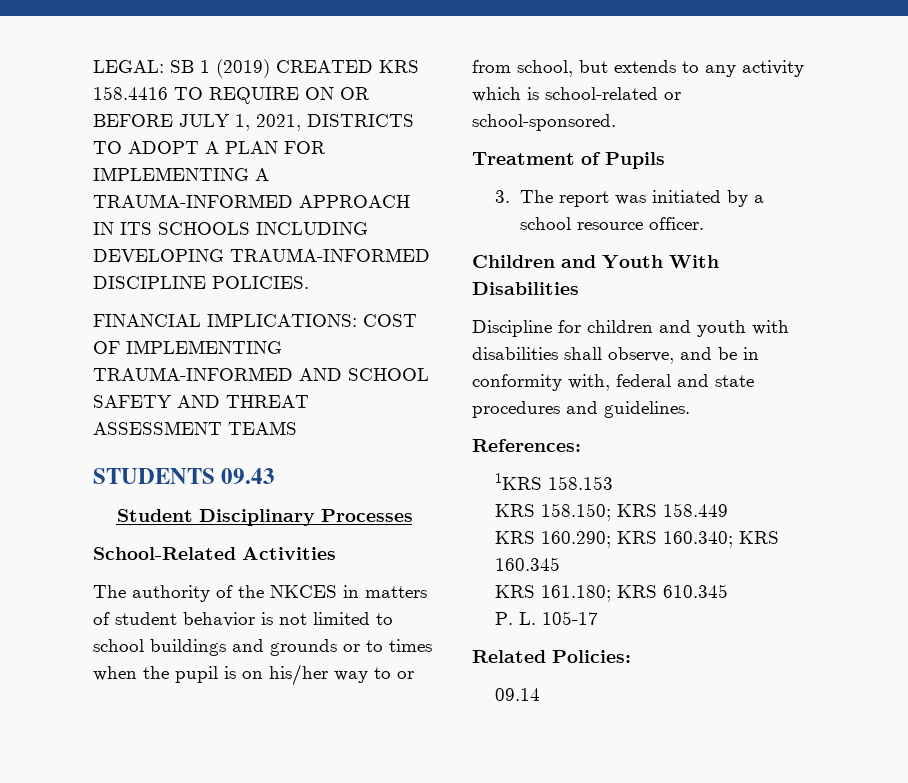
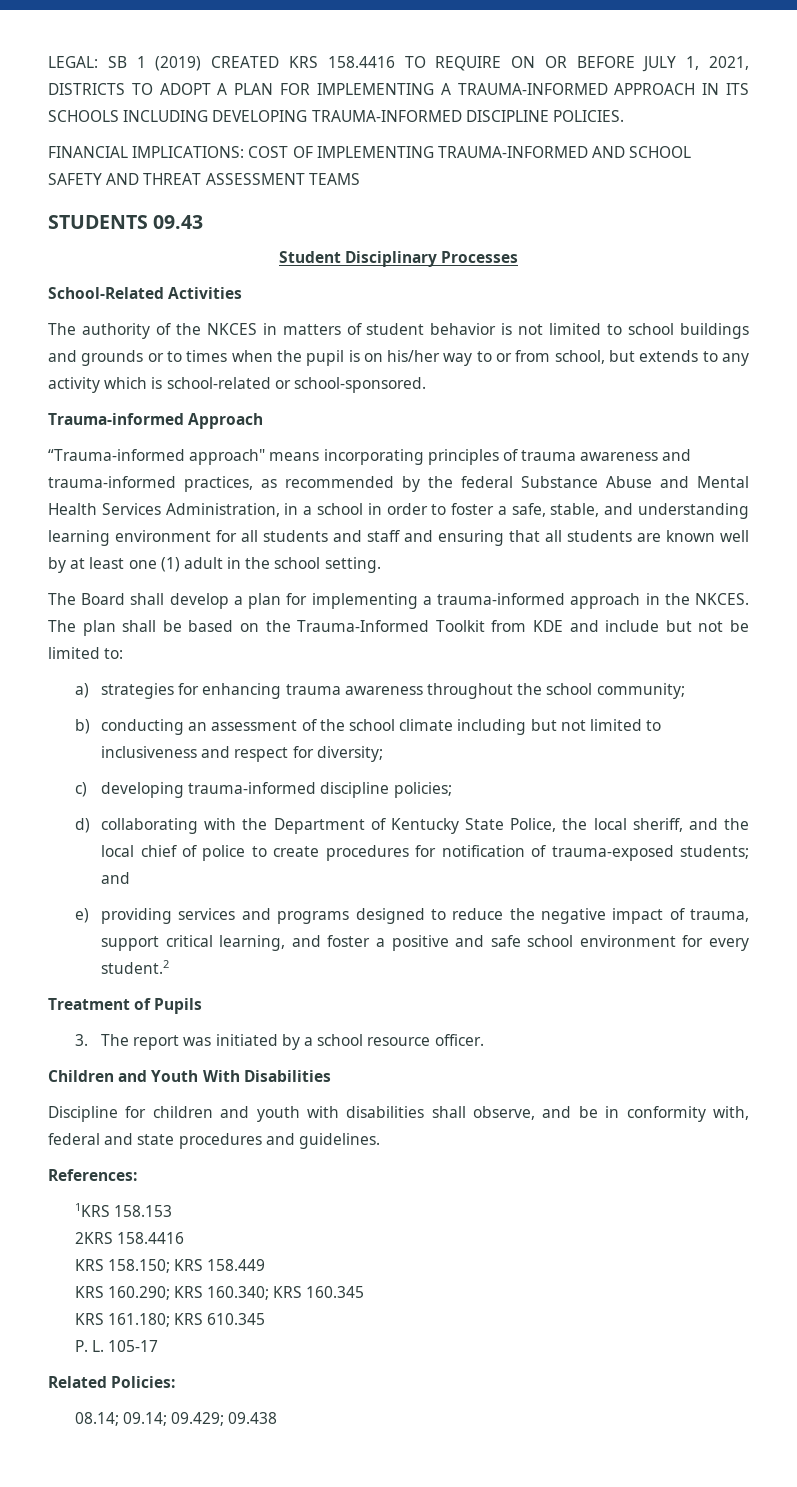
(616, 122) none -> [48,413,264,429] [48,449,692,465] [48,476,749,492] [48,503,749,519] [48,530,749,546] [48,557,381,573] [48,593,750,609] [48,620,750,636] [48,647,124,659] [74,683,685,699] [74,719,662,735] [101,746,383,762] [74,782,452,798] [74,818,749,834] [101,845,749,861] [101,872,131,884] [74,908,749,924] [101,935,749,951] [101,960,170,974] // Trauma-informed Approach // “Trauma-informed approach" means incorporating principles of trauma awareness and trauma-informed practices, as recommended by the federal Substance Abuse and Mental Health Services Administration, in a school in order to foster a safe, stable, and understanding learning environment for all students and staff and ensuring that all students are known well by at least one (1) adult in the school setting. // The Board shall develop a plan for implementing a trauma-informed approach in the NKCES. The plan shall be based on the Trauma-Informed Toolkit from KDE and include but not be limited to: // a) strategies for enhancing trauma awareness throughout the school community; // b) conducting an assessment of the school climate including but not limited to inclusiveness and respect for diversity; // c) developing trauma-informed discipline policies; // d) collaborating with the Department of Kentucky State Police, the local sheriff, and the local chief of police to create procedures for notification of trauma-exposed students; and // e) providing services and programs designed to reduce the negative impact of trauma, support critical learning, and foster a positive and safe school environment for every student.2
(614, 483) none -> [74,1232,184,1244] // 2KRS 158.4416
[495,688,541,701] 09.14 -> [74,1412,278,1426] 08.14; 09.14; 09.429; 09.438

